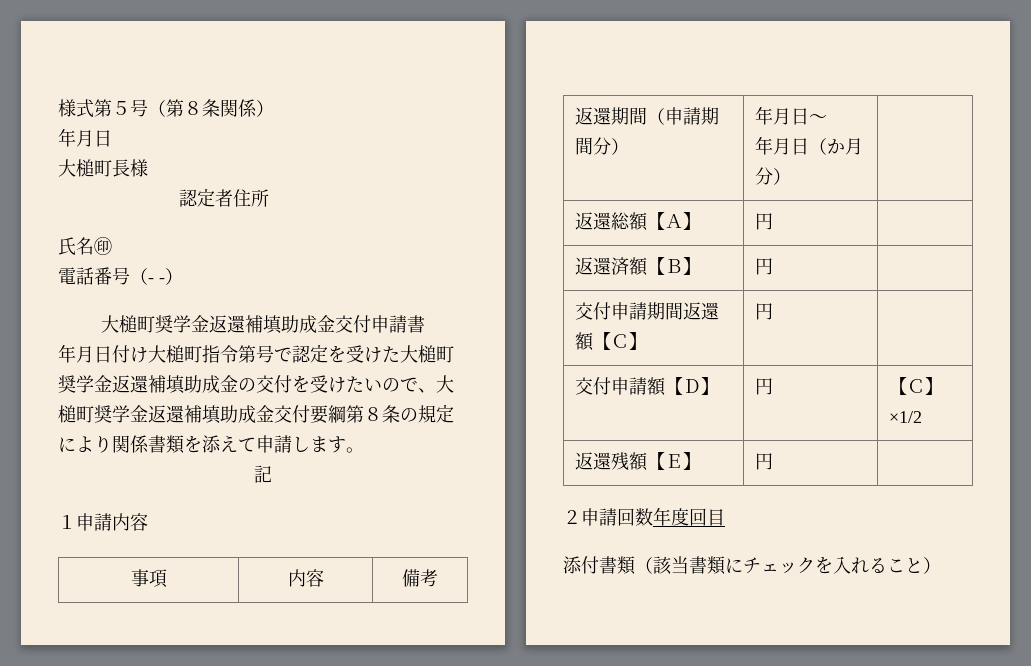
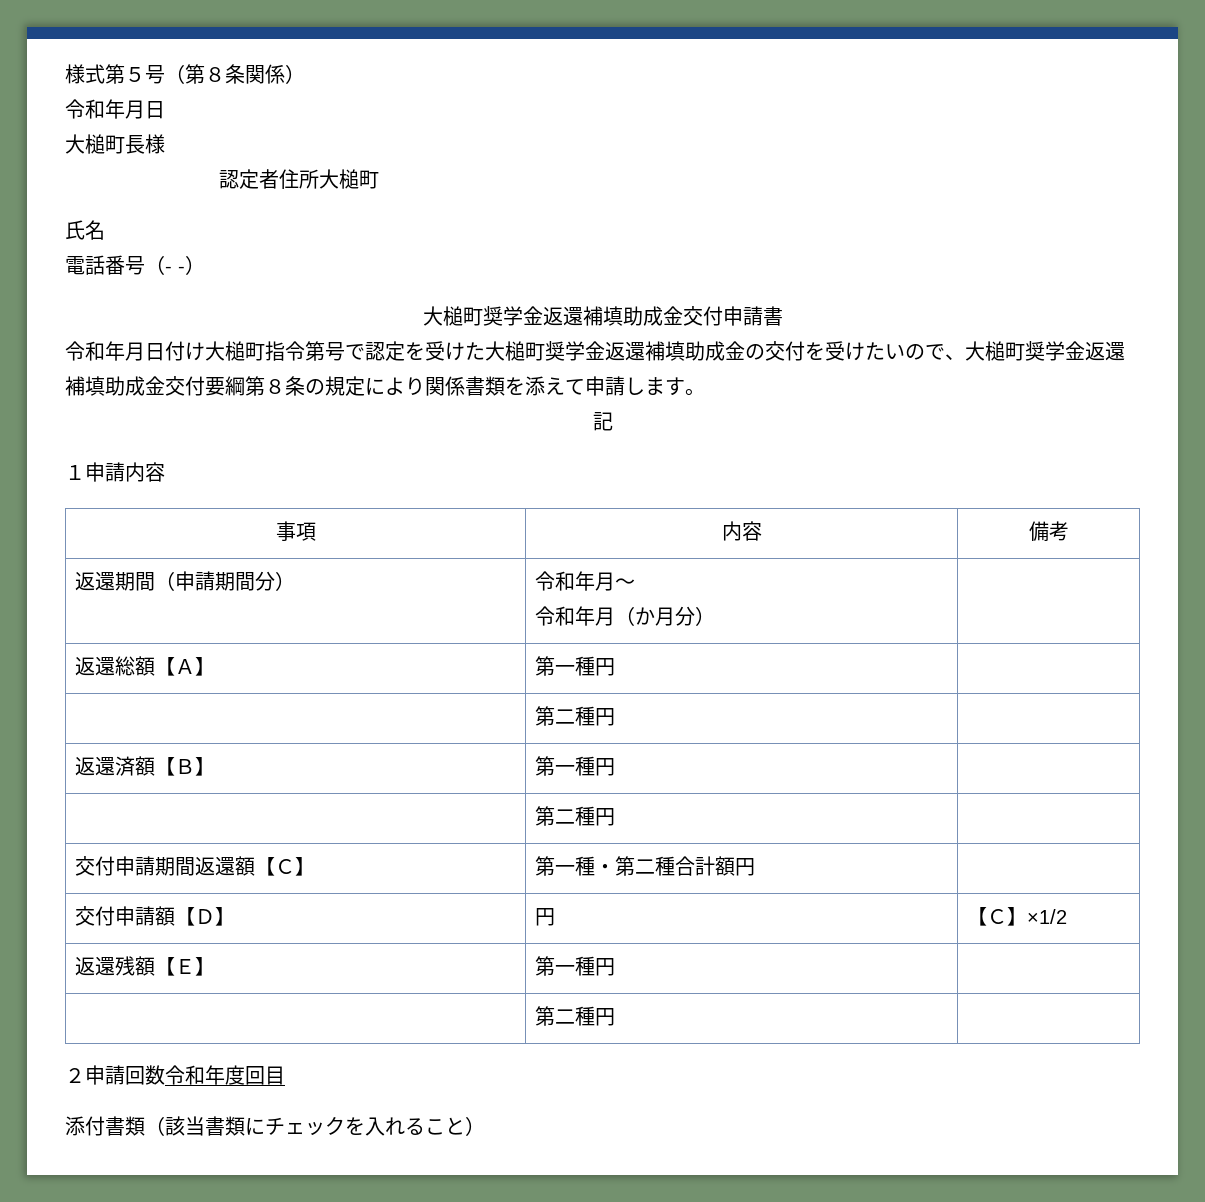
(274, 108) none -> [65,99,105,119] 令和
(270, 198) none -> [319,169,380,189] 大槌町
[94,237,112,255] ㊞ -> (105, 230) none
(425, 324) none -> [65,341,105,361] 令和
[755,106,810,125] 年月日 -> [534,571,615,591] 令和年月
[755,136,810,155] 年月日 -> [534,606,615,626] 令和年月
(702, 221) none -> [534,656,615,676] [534,706,595,726] 第一種円 | // | 第二種
(702, 266) none -> [534,756,615,776] [534,806,595,826] 第一種円 | // | 第二種
(648, 341) none -> [534,856,735,876] 第一種・第二種合計額
(702, 461) none -> [534,956,615,976] [534,1006,595,1026] 第一種円 | // | 第二種
(653, 517) none -> [165,1065,205,1085] 令和

